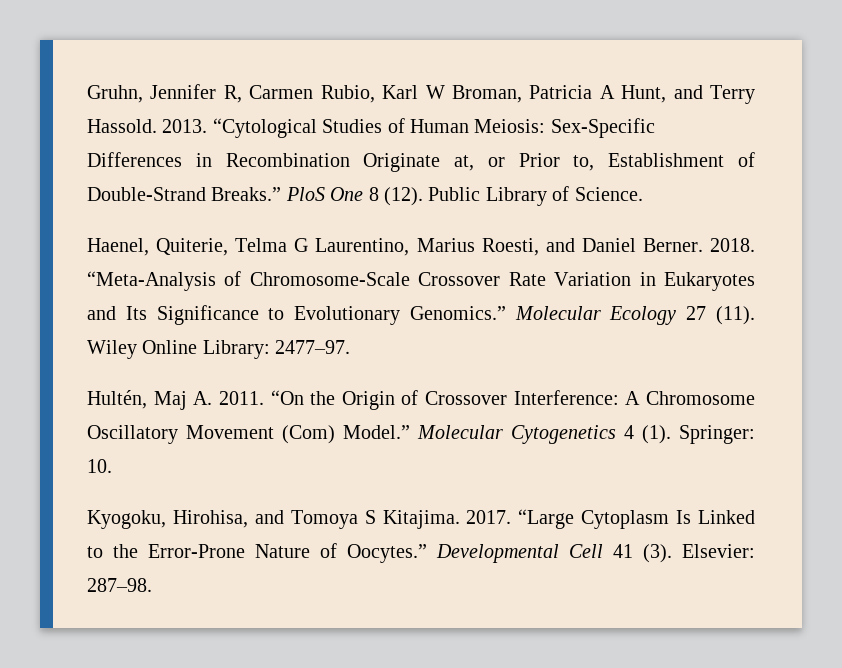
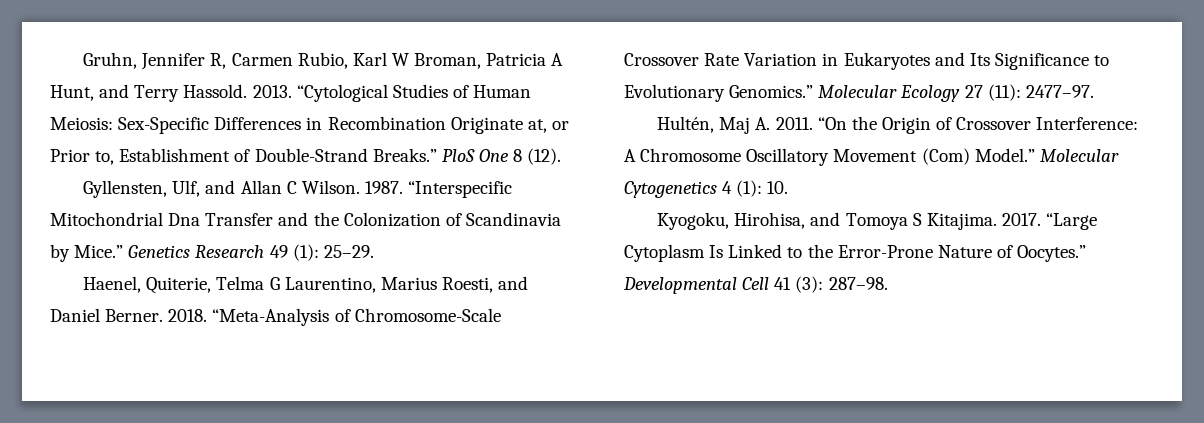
[428,186,643,206] Public Library of Science. -> [83,180,513,198] [50,212,561,227] [50,244,374,262] // Gyllensten, Ulf, and Allan C Wilson. 1987. “Interspecific Mitochondrial Dna Transfer and the Colonization of Scandinavia by Mice.” Genetics Research 49 (1): 25–29.
[716,306,756,325] [87,340,270,359] (11). Wiley Online Library: -> [987,84,1021,101] (11):
[642,425,755,444] (1). Springer: -> [736,180,763,197] (1):
[643,544,755,563] (3). Elsevier: -> [795,276,824,293] (3):

